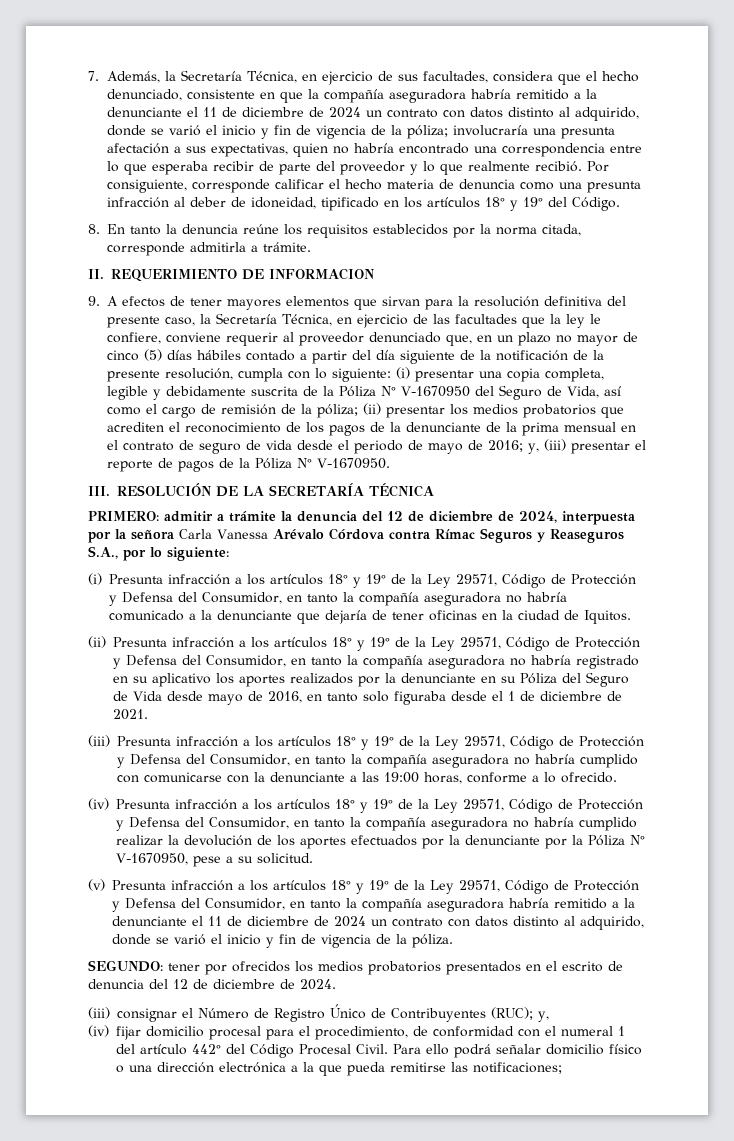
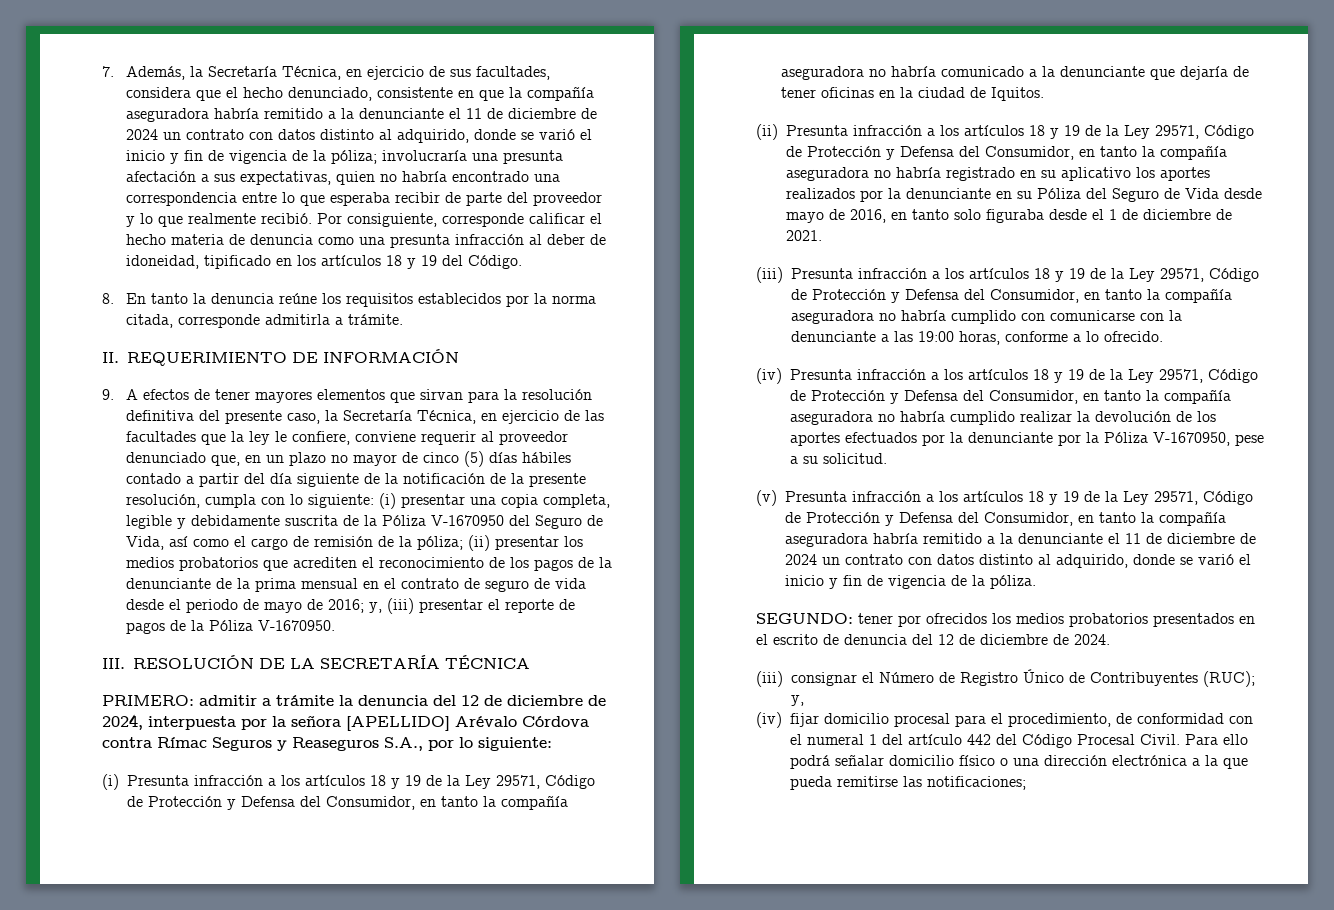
[484,197,543,211] 18° y 19° -> [385,255,437,269] 18 y 19
[269,268,375,280] INFORMACION -> [323,349,459,363] INFORMACIÓN
[381,386,396,396] N° -> (426, 520) none
[297,458,312,468] N° -> (253, 625) none
[179,529,268,539] Carla Vanessa -> [346,716,450,731] [APELLIDO]
[328,574,386,588] 18° y 19° -> [370,775,421,789] 18 y 19
[332,637,390,651] 18° y 19° -> [1029,125,1080,139] 18 y 19
[336,736,394,750] 18° y 19° -> [1034,268,1085,282] 18 y 19
[335,799,393,813] 18° y 19° -> [1033,369,1084,383] 18 y 19
[630,835,645,845] N° -> (1148, 437) none
[331,880,389,894] 18° y 19° -> [1028,491,1079,505] 18 y 19
[192,1044,221,1054] 442° -> [967,734,991,745] 442

